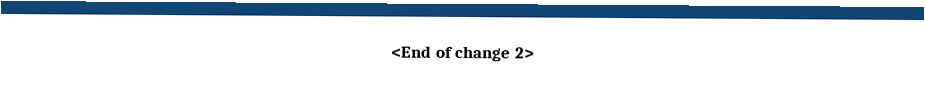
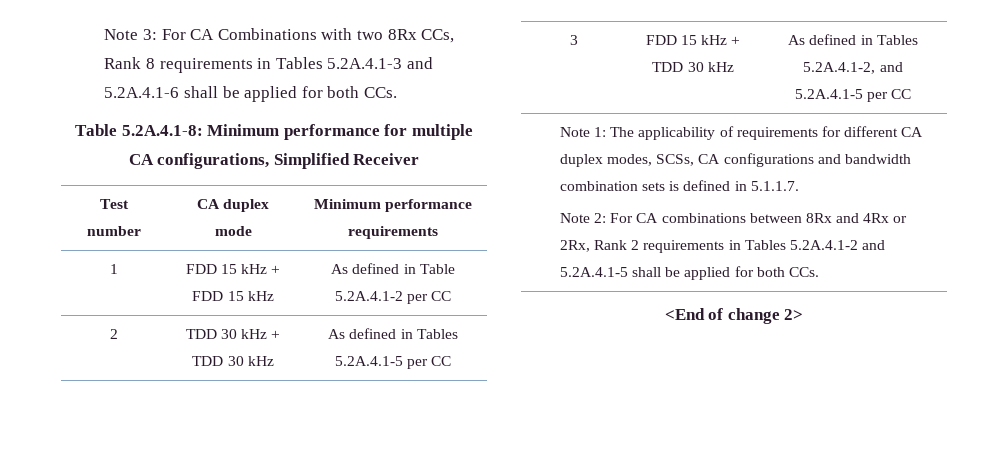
(390, 51) none -> [104,28,455,43] [104,57,434,73] [104,86,398,102] [75,124,473,140] [128,153,420,169] [100,199,129,209] [87,226,141,236] [196,199,270,212] [214,226,252,236] [313,199,473,212] [348,226,438,239] [110,264,118,274] [185,264,281,274] [192,291,274,301] [331,263,455,274] [334,291,452,304] [110,329,118,339] [185,329,281,339] [192,356,274,366] [328,328,458,339] [334,356,452,369] [570,35,578,45] [645,35,741,45] [652,62,734,72] [788,34,918,45] [803,62,903,74] [794,89,912,102] [559,126,924,140] [559,153,911,167] [559,180,799,191] [559,213,908,223] [559,240,886,253] [559,266,819,280] Note 3: For CA Combinations with two 8Rx CCs, Rank 8 requirements in Tables 5.2A.4.1-3 and 5.2A.4.1-6 shall be applied for both CCs. // Table 5.2A.4.1-8: Minimum performance for multiple CA configurations, Simplified Receiver // Test number | CA duplex mode | Minimum performance requirements // 1 | FDD 15 kHz + FDD 15 kHz | As defined in Table 5.2A.4.1-2 per CC // 2 | TDD 30 kHz + TDD 30 kHz | As defined in Tables 5.2A.4.1-5 per CC // 3 | FDD 15 kHz + TDD 30 kHz | As defined in Tables 5.2A.4.1-2, and 5.2A.4.1-5 per CC // Note 1: The applicability of requirements for different CA duplex modes, SCSs, CA configurations and bandwidth combination sets is defined in 5.1.1.7. // Note 2: For CA combinations between 8Rx and 4Rx or 2Rx, Rank 2 requirements in Tables 5.2A.4.1-2 and 5.2A.4.1-5 shall be applied for both CCs. //

